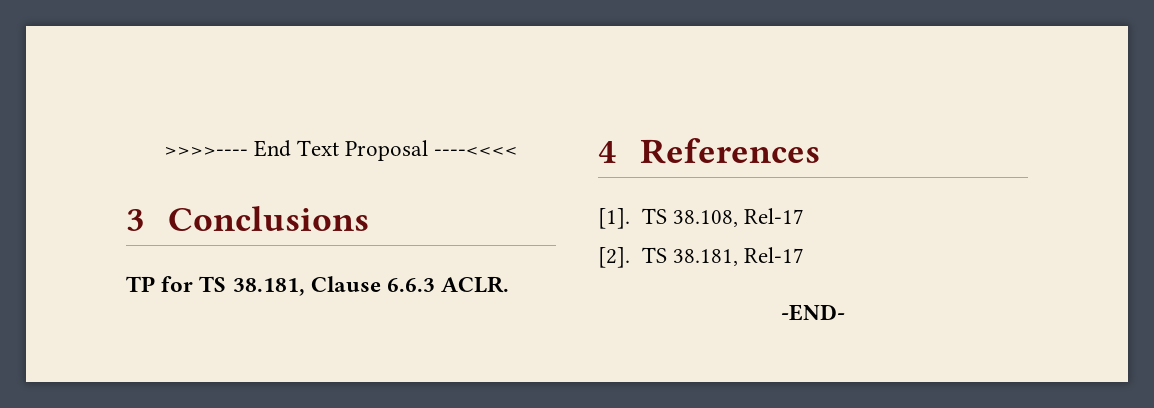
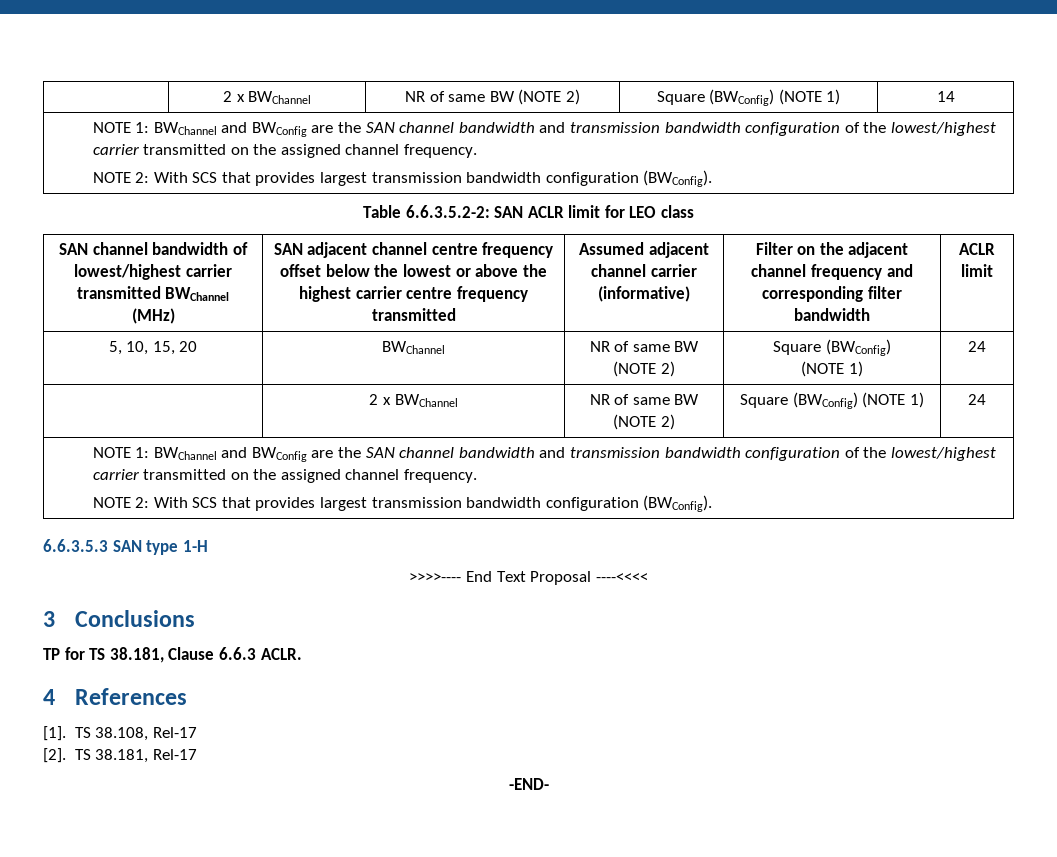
(163, 151) none -> [222,91,312,104] [405,89,580,105] [656,89,841,106] [936,91,955,102] [92,122,996,137] [92,144,478,158] [92,170,713,187] [362,205,695,218] [59,242,248,255] [74,264,232,280] [76,286,230,301] [131,308,175,324] [273,242,554,258] [280,264,547,277] [299,286,528,302] [371,308,456,321] [579,242,709,258] [591,264,697,277] [598,286,690,302] [755,242,909,258] [751,264,913,280] [762,286,902,302] [794,308,870,321] [959,243,995,255] [961,264,993,277] [108,341,198,355] [382,341,445,354] [589,341,700,352] [613,361,675,377] [773,339,891,356] [801,361,863,377] [968,341,986,352] [369,394,458,407] [589,394,700,405] [613,414,675,430] [740,392,924,409] [968,394,986,405] [92,447,996,462] [92,469,478,483] [92,495,713,512] [43,539,208,555] | 2 x BWChannel | NR of same BW (NOTE 2) | Square (BWConfig) (NOTE 1) | 14 // NOTE 1: BWChannel and BWConfig are the SAN channel bandwidth and transmission bandwidth configuration of the lowest/highest carrier transmitted on the assigned channel frequency. // NOTE 2: With SCS that provides largest transmission bandwidth configuration (BWConfig). // Table 6.6.3.5.2-2: SAN ACLR limit for LEO class // SAN channel bandwidth of lowest/highest carrier transmitted BWChannel (MHz) | SAN adjacent channel centre frequency offset below the lowest or above the highest carrier centre frequency transmitted | Assumed adjacent channel carrier (informative) | Filter on the adjacent channel frequency and corresponding filter bandwidth | ACLR limit // 5, 10, 15, 20 | BWChannel | NR of same BW (NOTE 2) | Square (BWConfig) // (NOTE 1) | 24 // | 2 x BWChannel | NR of same BW (NOTE 2) | Square (BWConfig) (NOTE 1) | 24 // NOTE 1: BWChannel and BWConfig are the SAN channel bandwidth and transmission bandwidth configuration of the lowest/highest carrier transmitted on the assigned channel frequency. // NOTE 2: With SCS that provides largest transmission bandwidth configuration (BWConfig). // 6.6.3.5.3 SAN type 1-H //

